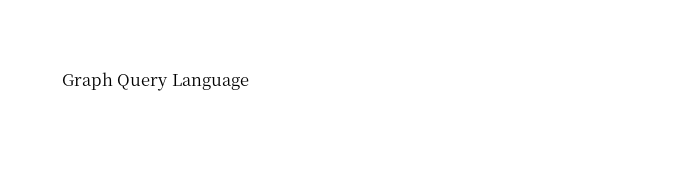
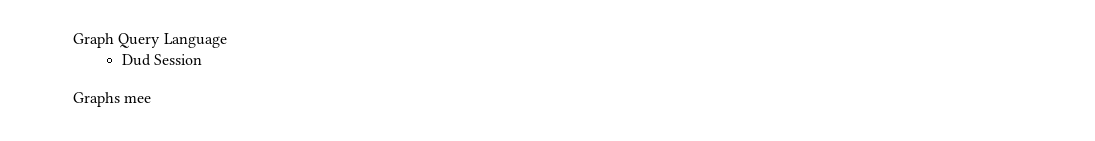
(249, 82) none -> [121,54,203,66] [73,92,152,107] // Dud Session // Graphs mee

